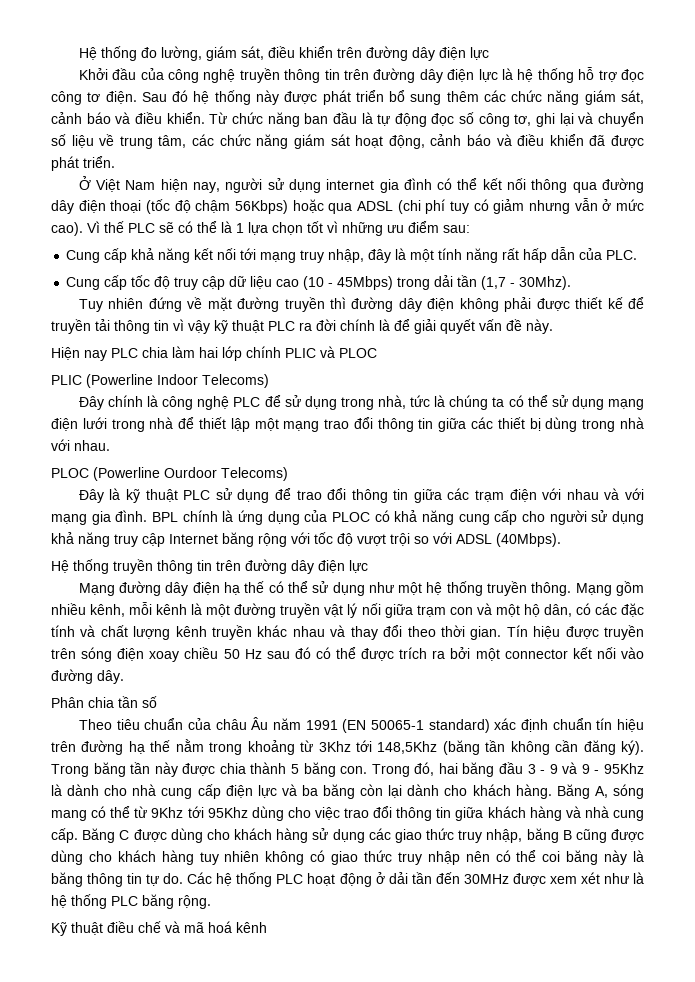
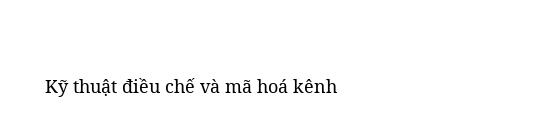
[78,46,489,61] [78,67,644,83] [51,90,644,105] [51,112,644,127] [51,134,644,149] [51,156,115,171] [78,176,644,193] [51,198,644,214] [51,221,470,236] [66,247,638,263] [66,275,572,290] [78,297,644,312] [51,319,553,334] [51,346,377,361] [51,374,269,388] [78,395,644,410] [51,417,644,432] [51,439,110,451] [51,467,288,481] [78,488,644,503] [51,510,644,525] [51,532,561,547] [51,559,368,574] [78,581,644,596] [51,602,644,618] [51,625,645,640] [51,647,644,662] [51,669,124,684] [51,696,157,708] [78,717,644,733] [51,739,644,755] [51,762,644,777] [51,784,644,799] [51,806,644,821] [51,828,644,843] [51,850,645,865] [51,872,644,887] [51,894,211,909] Hệ thống đo lường, giám sát, điều khiển trên đường dây điện lực // Khởi đầu của công nghệ truyền thông tin trên đường dây điện lực là hệ thống hỗ trợ đọc công tơ điện. Sau đó hệ thống này được phát triển bổ sung thêm các chức năng giám sát, cảnh báo và điều khiển. Từ chức năng ban đầu là tự động đọc số công tơ, ghi lại và chuyển số liệu về trung tâm, các chức năng giám sát hoạt động, cảnh báo và điều khiển đã được phát triển. // Ở Việt Nam hiện nay, người sử dụng internet gia đình có thể kết nối thông qua đường dây điện thoại (tốc độ chậm 56Kbps) hoặc qua ADSL (chi phí tuy có giảm nhưng vẫn ở mức cao). Vì thế PLC sẽ có thể là 1 lựa chọn tốt vì những ưu điểm sau: // Cung cấp khả năng kết nối tới mạng truy nhập, đây là một tính năng rất hấp dẫn của PLC. // Cung cấp tốc độ truy cập dữ liệu cao (10 - 45Mbps) trong dải tần (1,7 - 30Mhz). // Tuy nhiên đứng về mặt đường truyền thì đường dây điện không phải được thiết kế để truyền tải thông tin vì vậy kỹ thuật PLC ra đời chính là để giải quyết vấn đề này. // Hiện nay PLC chia làm hai lớp chính PLIC và PLOC // PLIC (Powerline Indoor Telecoms) // Đây chính là công nghệ PLC để sử dụng trong nhà, tức là chúng ta có thể sử dụng mạng điện lưới trong nhà để thiết lập một mạng trao đổi thông tin giữa các thiết bị dùng trong nhà với nhau. // PLOC (Powerline Ourdoor Telecoms) // Đây là kỹ thuật PLC sử dụng để trao đổi thông tin giữa các trạm điện với nhau và với mạng gia đình. BPL chính là ứng dụng của PLOC có khả năng cung cấp cho người sử dụng khả năng truy cập Internet băng rộng với tốc độ vượt trội so với ADSL (40Mbps). // Hệ thống truyền thông tin trên đường dây điện lực // Mạng đường dây điện hạ thế có thể sử dụng như một hệ thống truyền thông. Mạng gồm nhiều kênh, mỗi kênh là một đường truyền vật lý nối giữa trạm con và một hộ dân, có các đặc tính và chất lượng kênh truyền khác nhau và thay đổi theo thời gian. Tín hiệu được truyền trên sóng điện xoay chiều 50 Hz sau đó có thể được trích ra bởi một connector kết nối vào đường dây. // Phân chia tần số // Theo tiêu chuẩn của châu Âu năm 1991 (EN 50065-1 standard) xác định chuẩn tín hiệu trên đường hạ thế nằm trong khoảng từ 3Khz tới 148,5Khz (băng tần không cần đăng ký). Trong băng tần này được chia thành 5 băng con. Trong đó, hai băng đầu 3 - 9 và 9 - 95Khz là dành cho nhà cung cấp điện lực và ba băng còn lại dành cho khách hàng. Băng A, sóng mang có thể từ 9Khz tới 95Khz dùng cho việc trao đổi thông tin giữa khách hàng và nhà cung cấp. Băng C được dùng cho khách hàng sử dụng các giao thức truy nhập, băng B cũng được dùng cho khách hàng tuy nhiên không có giao thức truy nhập nên có thể coi băng này là băng thông tin tự do. Các hệ thống PLC hoạt động ở dải tần đến 30MHz được xem xét như là hệ thống PLC băng rộng. // -> (45, 88) none

